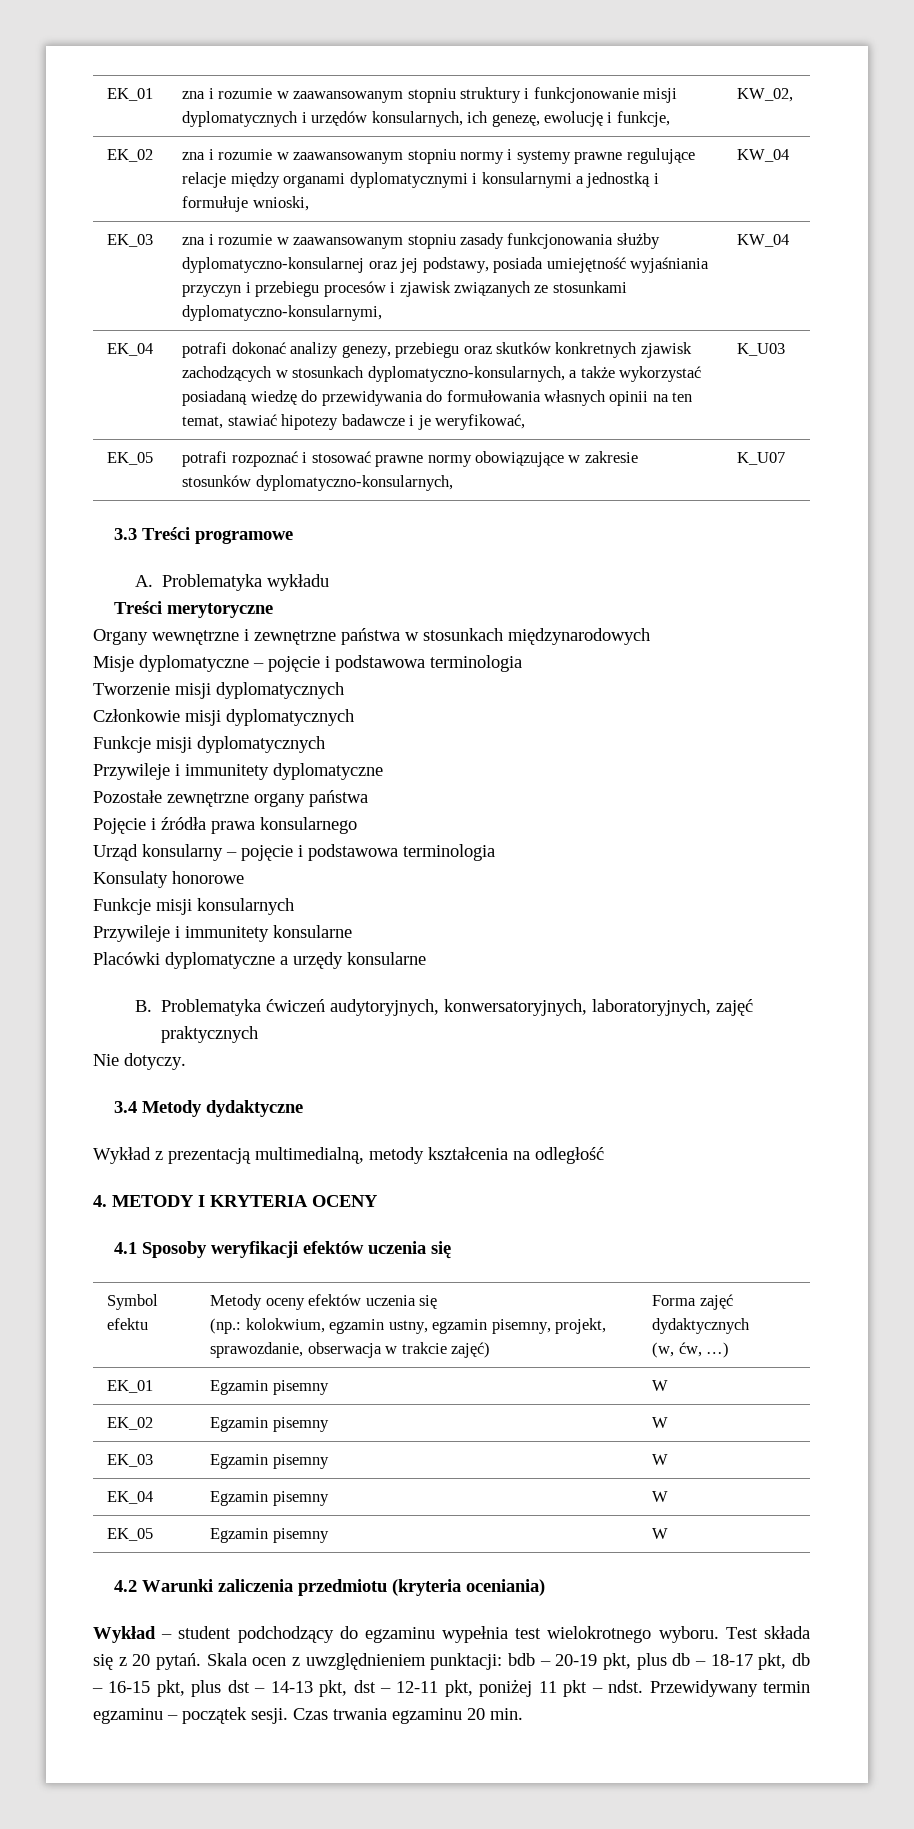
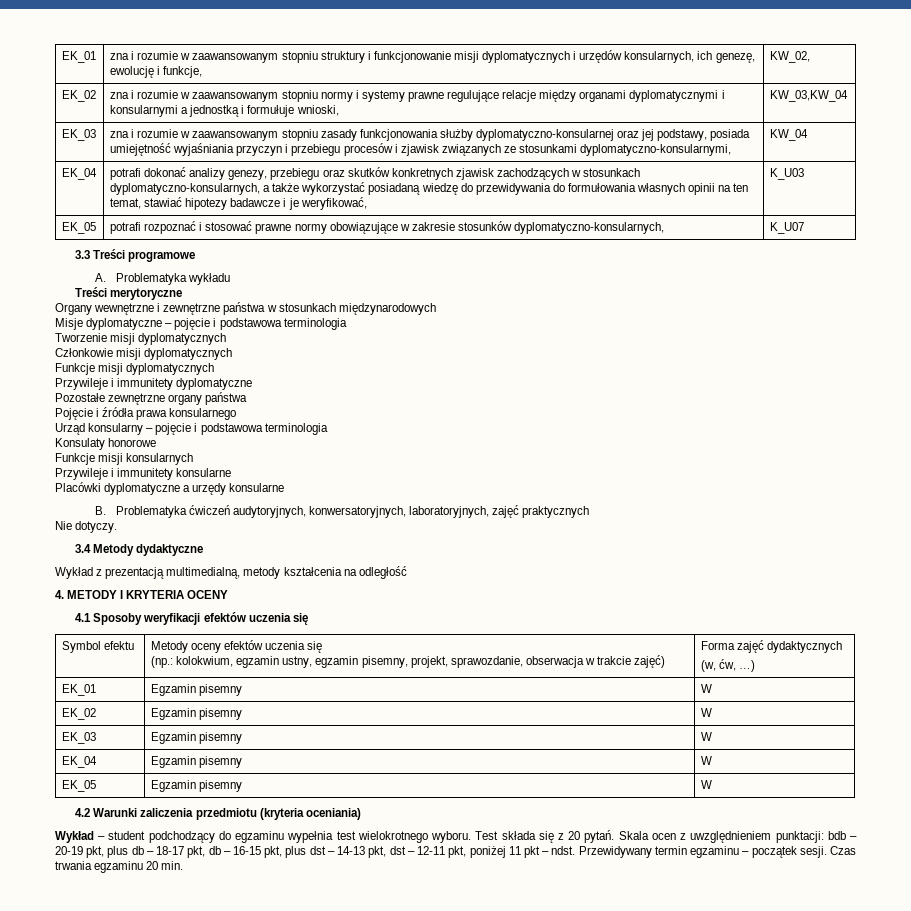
[737,149,790,162] KW_04 -> [769,90,848,102] KW_03,KW_04

